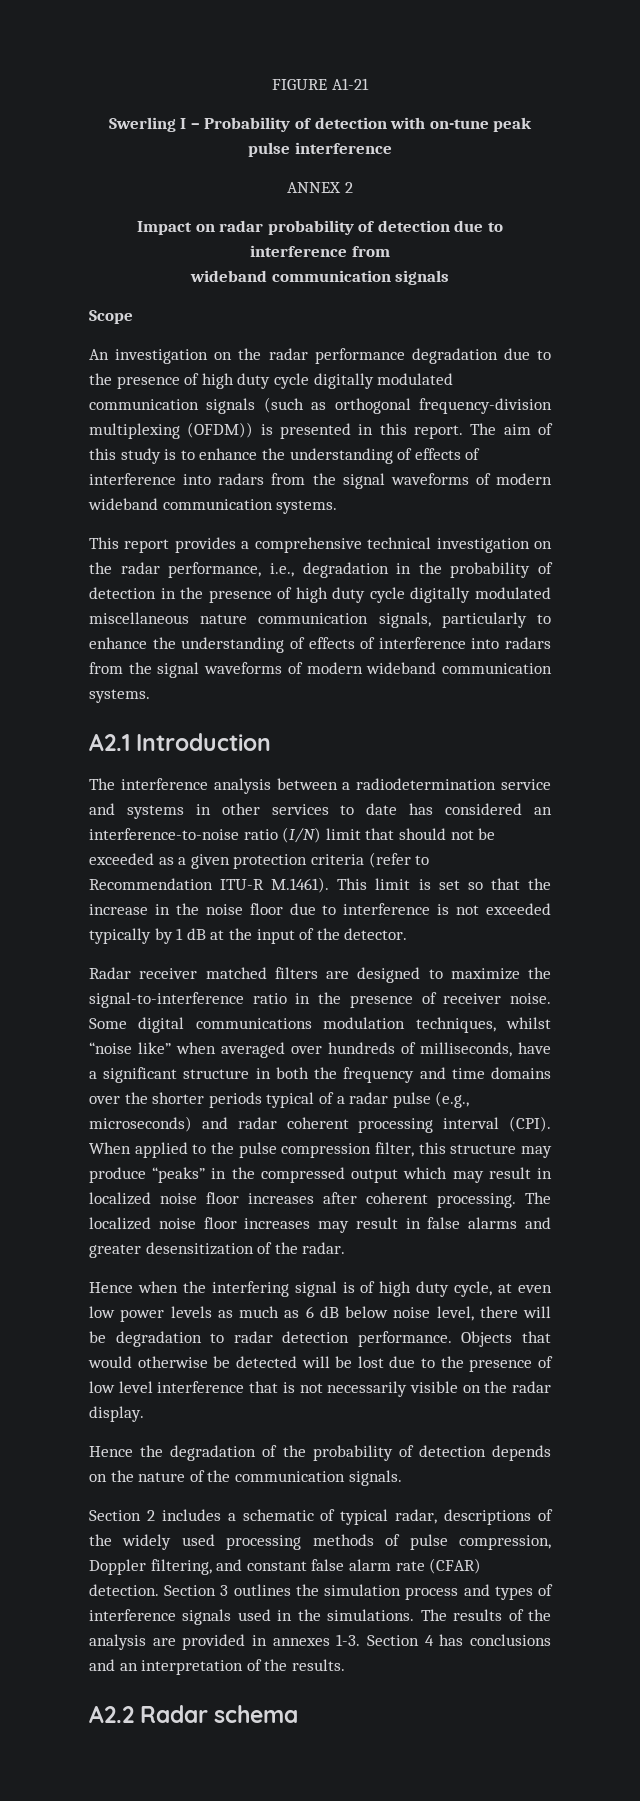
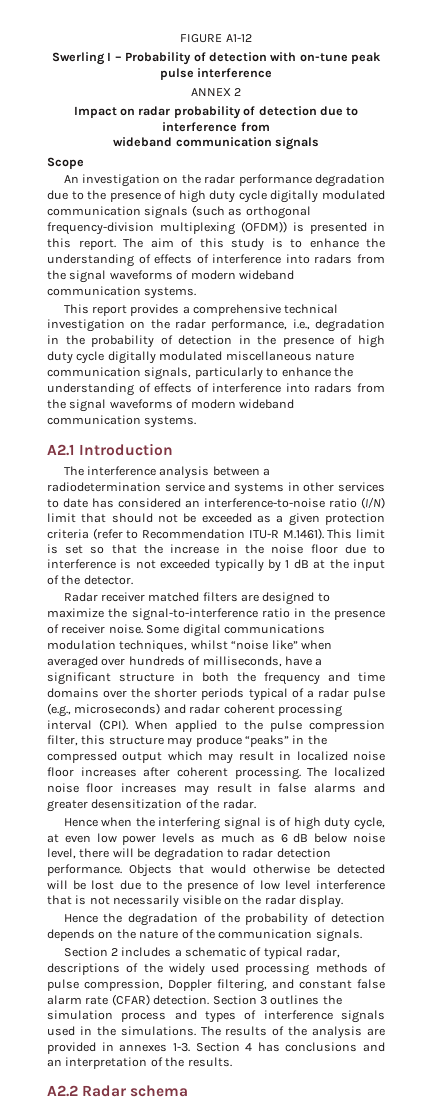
[331,78,369,90] A1-21 -> [225,34,252,42] A1-12

